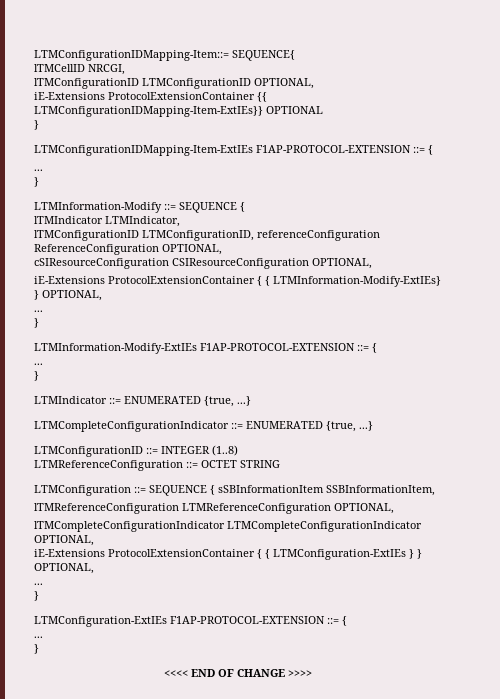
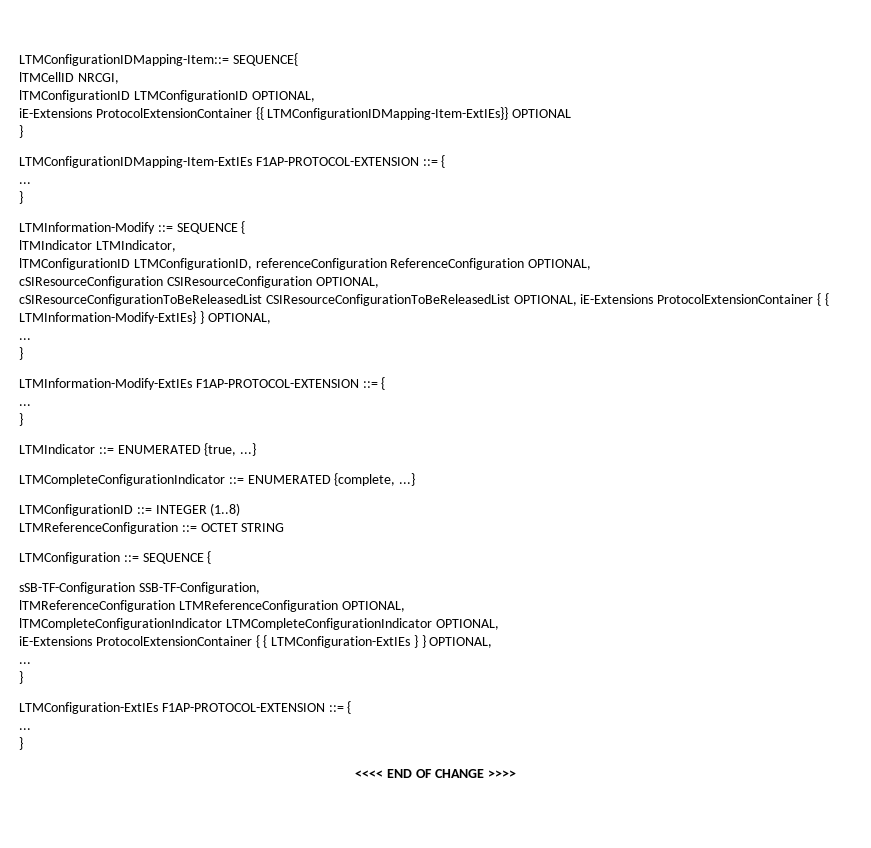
(372, 263) none -> [19,294,577,306] cSIResourceConfigurationToBeReleasedList CSIResourceConfigurationToBeReleasedList OPTIONAL,
[326,421,356,432] {true, -> [334,473,396,486] {complete,
[218,485,435,496] sSBInformationItem SSBInformationItem, -> [19,582,260,594] // sSB-TF-Configuration SSB-TF-Configuration,

